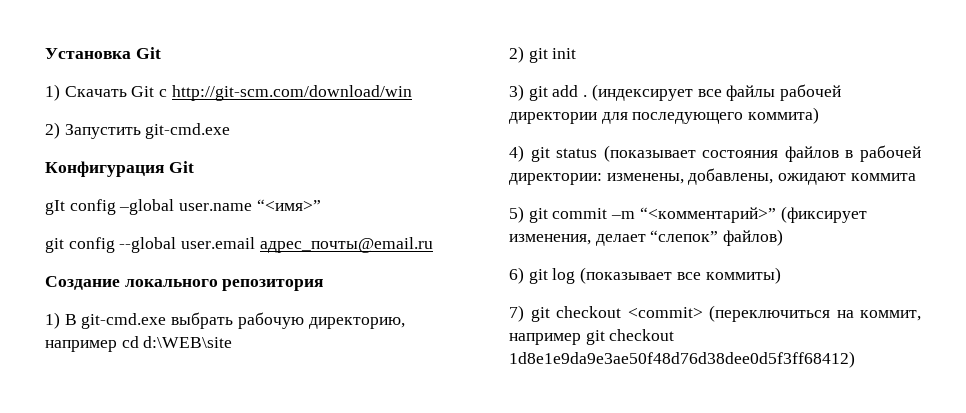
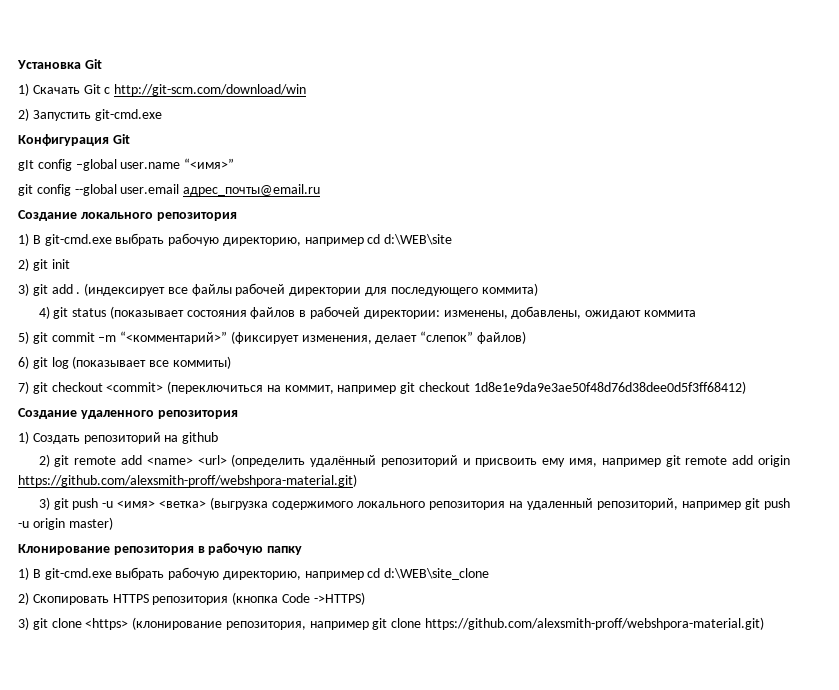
(855, 359) none -> [18,408,238,419] [18,431,219,444] [38,454,790,467] [18,474,357,487] [38,497,791,510] [18,517,113,530] [18,543,303,555] [18,567,490,580] [18,592,365,605] [18,617,765,630] // Создание удаленного репозитория // 1) Создать репозиторий на github // 2) git remote add <name> <url> (определить удалённый репозиторий и присвоить ему имя, например git remote add origin https://github.com/alexsmith-proff/webshpora-material.git) // 3) git push -u <имя> <ветка> (выгрузка содержимого локального репозитория на удаленный репозиторий, например git push -u origin master) // Клонирование репозитория в рабочую папку // 1) В git-cmd.exe выбрать рабочую директорию, например cd d:\WEB\site_clone // 2) Скопировать HTTPS репозитория (кнопка Code ->HTTPS) // 3) git clone <https> (клонирование репозитория, например git clone https://github.com/alexsmith-proff/webshpora-material.git)

